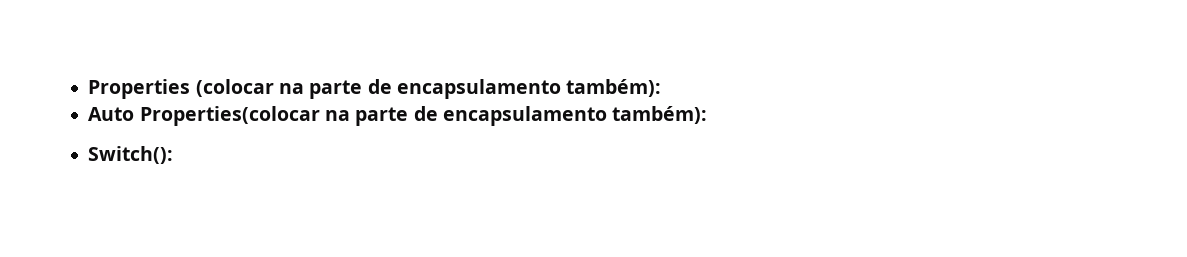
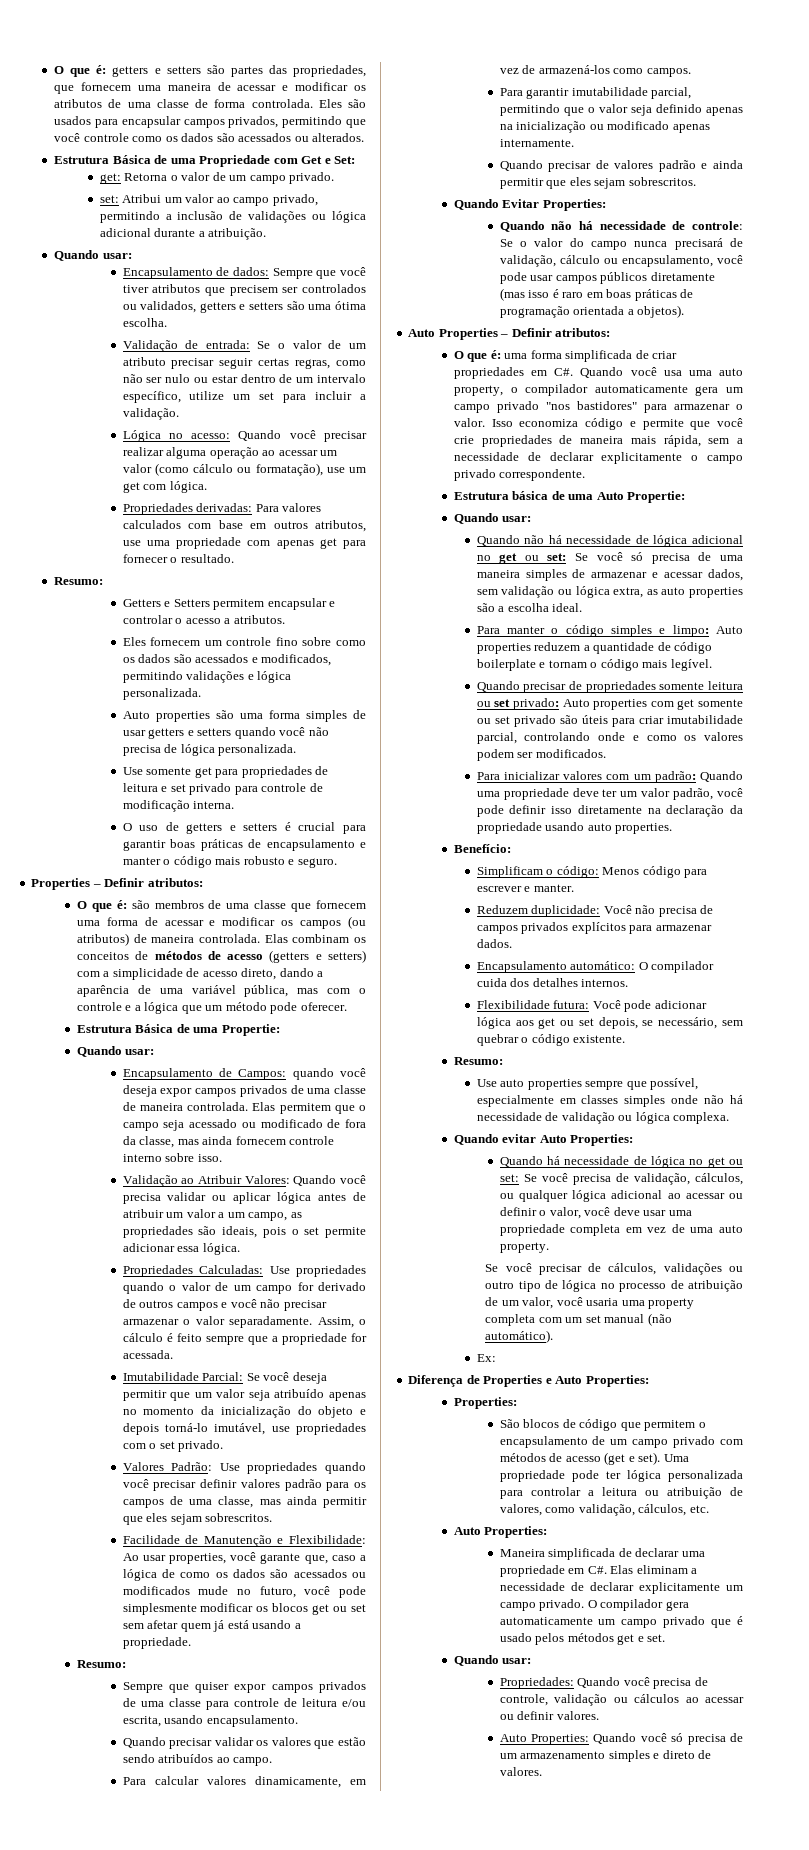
[88,79,662,99] [88,106,708,126] [88,146,174,164] Properties (colocar na parte de encapsulamento também): // Auto Properties(colocar na parte de encapsulamento também): // Switch(): -> [54,65,366,77] [54,82,367,94] [54,99,366,108] [54,116,366,128] [54,133,365,142] [54,155,356,167] [99,172,335,184] [99,194,318,206] [99,211,366,223] [99,228,267,240] [54,250,132,261] [122,267,366,279] [122,284,366,296] [122,301,367,313] [122,318,167,327] [122,340,367,352] [122,357,367,369] [122,374,366,383] [122,391,366,403] [122,408,179,420] [122,430,367,442] [122,447,338,459] [122,463,366,476] [122,481,207,493] [122,503,322,515] [122,520,366,532] [122,537,366,549] [122,554,234,563] [54,577,104,585] [122,598,336,610] [122,615,285,624] [122,637,366,646] [122,654,332,666] [122,671,292,683] [122,688,201,700] [122,710,366,722] [122,727,329,739] [122,744,297,756] [122,766,329,778] [122,783,323,795] [122,800,235,812] [122,822,366,834] [122,839,366,851] [122,856,337,868] [31,878,203,890] [76,900,367,912] [76,916,367,929] [76,933,366,946] [76,950,367,963] [76,968,324,980] [76,985,366,997] [76,1002,347,1014] [76,1024,280,1036] [76,1046,155,1057] [122,1068,366,1080] [122,1085,366,1097] [122,1102,366,1114] [122,1119,366,1131] [122,1136,335,1148] [122,1153,222,1162] [122,1175,366,1187] [122,1192,366,1204] [122,1209,302,1221] [122,1226,366,1238] [122,1243,240,1255] [122,1265,366,1277] [122,1282,366,1294] [122,1299,327,1311] [122,1316,366,1328] [122,1333,367,1345] [122,1350,173,1359] [122,1372,327,1384] [122,1389,366,1401] [122,1406,366,1418] [122,1423,366,1435] [122,1440,224,1452] [122,1462,366,1474] [122,1479,366,1491] [122,1496,367,1508] [122,1513,273,1525] [122,1535,366,1547] [122,1552,367,1564] [122,1569,366,1581] [122,1586,366,1598] [122,1603,366,1615] [122,1620,301,1632] [122,1637,191,1649] [76,1660,126,1668] [122,1681,367,1693] [122,1698,366,1710] [122,1715,298,1727] [122,1737,366,1749] [122,1754,273,1766] [122,1776,366,1788] [499,65,691,77] [499,87,692,99] [499,104,743,116] [499,121,710,133] [499,139,574,147] [499,160,743,172] [499,177,696,189] [453,199,606,211] [499,221,743,232] [499,238,743,250] [499,255,743,267] [499,272,715,284] [499,288,694,301] [499,305,685,318] [408,328,611,340] [453,350,678,362] [453,367,743,379] [453,384,743,396] [453,401,743,413] [453,418,743,430] [453,435,743,447] [453,452,743,464] [453,469,586,481] [453,491,686,503] [453,513,532,524] [476,535,743,547] [476,552,743,564] [476,569,743,581] [476,586,743,598] [476,603,583,612] [476,625,743,637] [476,642,713,654] [476,659,712,671] [476,681,743,693] [476,698,743,710] [476,715,743,727] [476,732,743,744] [476,749,606,761] [476,771,743,783] [476,788,743,800] [476,805,743,817] [476,822,673,834] [453,844,511,853] [476,866,708,878] [476,884,574,892] [476,905,714,917] [476,922,712,934] [476,939,512,948] [476,961,715,973] [476,978,629,987] [476,1000,707,1012] [476,1017,743,1029] [476,1034,626,1046] [453,1057,503,1065] [476,1078,699,1090] [476,1095,743,1107] [476,1112,730,1124] [453,1134,634,1146] [499,1156,743,1168] [499,1173,743,1185] [499,1190,743,1202] [499,1207,692,1219] [499,1224,743,1236] [499,1242,549,1253] [485,1263,743,1275] [485,1280,743,1292] [485,1297,695,1309] [485,1313,672,1326] [485,1330,554,1343] [476,1354,496,1362] [408,1375,649,1387] [453,1397,517,1409] [499,1419,706,1431] [499,1436,743,1448] [499,1452,689,1465] [499,1470,743,1482] [499,1487,743,1499] [499,1504,709,1516] [453,1526,548,1538] [499,1548,705,1560] [499,1565,698,1577] [499,1582,743,1594] [499,1599,689,1611] [499,1616,743,1628] [499,1633,666,1645] [453,1655,532,1666] [499,1677,708,1689] [499,1694,744,1706] [499,1711,599,1720] [499,1733,743,1745] [499,1750,712,1762] [499,1767,542,1776] O que é: getters e setters são partes das propriedades, que fornecem uma maneira de acessar e modificar os atributos de uma classe de forma controlada. Eles são usados para encapsular campos privados, permitindo que você controle como os dados são acessados ou alterados. // Estrutura Básica de uma Propriedade com Get e Set: // get: Retorna o valor de um campo privado. // set: Atribui um valor ao campo privado, permitindo a inclusão de validações ou lógica adicional durante a atribuição. // Quando usar: // Encapsulamento de dados: Sempre que você tiver atributos que precisem ser controlados ou validados, getters e setters são uma ótima escolha. // Validação de entrada: Se o valor de um atributo precisar seguir certas regras, como não ser nulo ou estar dentro de um intervalo específico, utilize um set para incluir a validação. // Lógica no acesso: Quando você precisar realizar alguma operação ao acessar um valor (como cálculo ou formatação), use um get com lógica. // Propriedades derivadas: Para valores calculados com base em outros atributos, use uma propriedade com apenas get para fornecer o resultado. // Resumo: // Getters e Setters permitem encapsular e controlar o acesso a atributos. // Eles fornecem um controle fino sobre como os dados são acessados e modificados, permitindo validações e lógica personalizada. // Auto properties são uma forma simples de usar getters e setters quando você não precisa de lógica personalizada. // Use somente get para propriedades de leitura e set privado para controle de modificação interna. // O uso de getters e setters é crucial para garantir boas práticas de encapsulamento e manter o código mais robusto e seguro. // Properties – Definir atributos: // O que é: são membros de uma classe que fornecem uma forma de acessar e modificar os campos (ou atributos) de maneira controlada. Elas combinam os conceitos de métodos de acesso (getters e setters) com a simplicidade de acesso direto, dando a aparência de uma variável pública, mas com o controle e a lógica que um método pode oferecer. // Estrutura Básica de uma Propertie: // Quando usar: // Encapsulamento de Campos: quando você deseja expor campos privados de uma classe de maneira controlada. Elas permitem que o campo seja acessado ou modificado de fora da classe, mas ainda fornecem controle interno sobre isso. // Validação ao Atribuir Valores: Quando você precisa validar ou aplicar lógica antes de atribuir um valor a um campo, as propriedades são ideais, pois o set permite adicionar essa lógica. // Propriedades Calculadas: Use propriedades quando o valor de um campo for derivado de outros campos e você não precisar armazenar o valor separadamente. Assim, o cálculo é feito sempre que a propriedade for acessada. // Imutabilidade Parcial: Se você deseja permitir que um valor seja atribuído apenas no momento da inicialização do objeto e depois torná-lo imutável, use propriedades com o set privado. // Valores Padrão: Use propriedades quando você precisar definir valores padrão para os campos de uma classe, mas ainda permitir que eles sejam sobrescritos. // Facilidade de Manutenção e Flexibilidade: Ao usar properties, você garante que, caso a lógica de como os dados são acessados ou modificados mude no futuro, você pode simplesmente modificar os blocos get ou set sem afetar quem já está usando a propriedade. // Resumo: // Sempre que quiser expor campos privados de uma classe para controle de leitura e/ou escrita, usando encapsulamento. // Quando precisar validar os valores que estão sendo atribuídos ao campo. // Para calcular valores dinamicamente, em vez de armazená-los como campos. // Para garantir imutabilidade parcial, permitindo que o valor seja definido apenas na inicialização ou modificado apenas internamente. // Quando precisar de valores padrão e ainda permitir que eles sejam sobrescritos. // Quando Evitar Properties: // Quando não há necessidade de controle: Se o valor do campo nunca precisará de validação, cálculo ou encapsulamento, você pode usar campos públicos diretamente (mas isso é raro em boas práticas de programação orientada a objetos). // Auto Properties – Definir atributos: // O que é: uma forma simplificada de criar propriedades em C#. Quando você usa uma auto property, o compilador automaticamente gera um campo privado "nos bastidores" para armazenar o valor. Isso economiza código e permite que você crie propriedades de maneira mais rápida, sem a necessidade de declarar explicitamente o campo privado correspondente. // Estrutura básica de uma Auto Propertie: // Quando usar: // Quando não há necessidade de lógica adicional no get ou set: Se você só precisa de uma maneira simples de armazenar e acessar dados, sem validação ou lógica extra, as auto properties são a escolha ideal. // Para manter o código simples e limpo: Auto properties reduzem a quantidade de código boilerplate e tornam o código mais legível. // Quando precisar de propriedades somente leitura ou set privado: Auto properties com get somente ou set privado são úteis para criar imutabilidade parcial, controlando onde e como os valores podem ser modificados. // Para inicializar valores com um padrão: Quando uma propriedade deve ter um valor padrão, você pode definir isso diretamente na declaração da propriedade usando auto properties. // Benefício: // Simplificam o código: Menos código para escrever e manter. // Reduzem duplicidade: Você não precisa de campos privados explícitos para armazenar dados. // Encapsulamento automático: O compilador cuida dos detalhes internos. // Flexibilidade futura: Você pode adicionar lógica aos get ou set depois, se necessário, sem quebrar o código existente. // Resumo: // Use auto properties sempre que possível, especialmente em classes simples onde não há necessidade de validação ou lógica complexa. // Quando evitar Auto Properties: // Quando há necessidade de lógica no get ou set: Se você precisa de validação, cálculos, ou qualquer lógica adicional ao acessar ou definir o valor, você deve usar uma propriedade completa em vez de uma auto property. // Se você precisar de cálculos, validações ou outro tipo de lógica no processo de atribuição de um valor, você usaria uma property completa com um set manual (não automático). // Ex: // Diferença de Properties e Auto Properties: // Properties: // São blocos de código que permitem o encapsulamento de um campo privado com métodos de acesso (get e set). Uma propriedade pode ter lógica personalizada para controlar a leitura ou atribuição de valores, como validação, cálculos, etc. // Auto Properties: // Maneira simplificada de declarar uma propriedade em C#. Elas eliminam a necessidade de declarar explicitamente um campo privado. O compilador gera automaticamente um campo privado que é usado pelos métodos get e set. // Quando usar: // Propriedades: Quando você precisa de controle, validação ou cálculos ao acessar ou definir valores. // Auto Properties: Quando você só precisa de um armazenamento simples e direto de valores.

